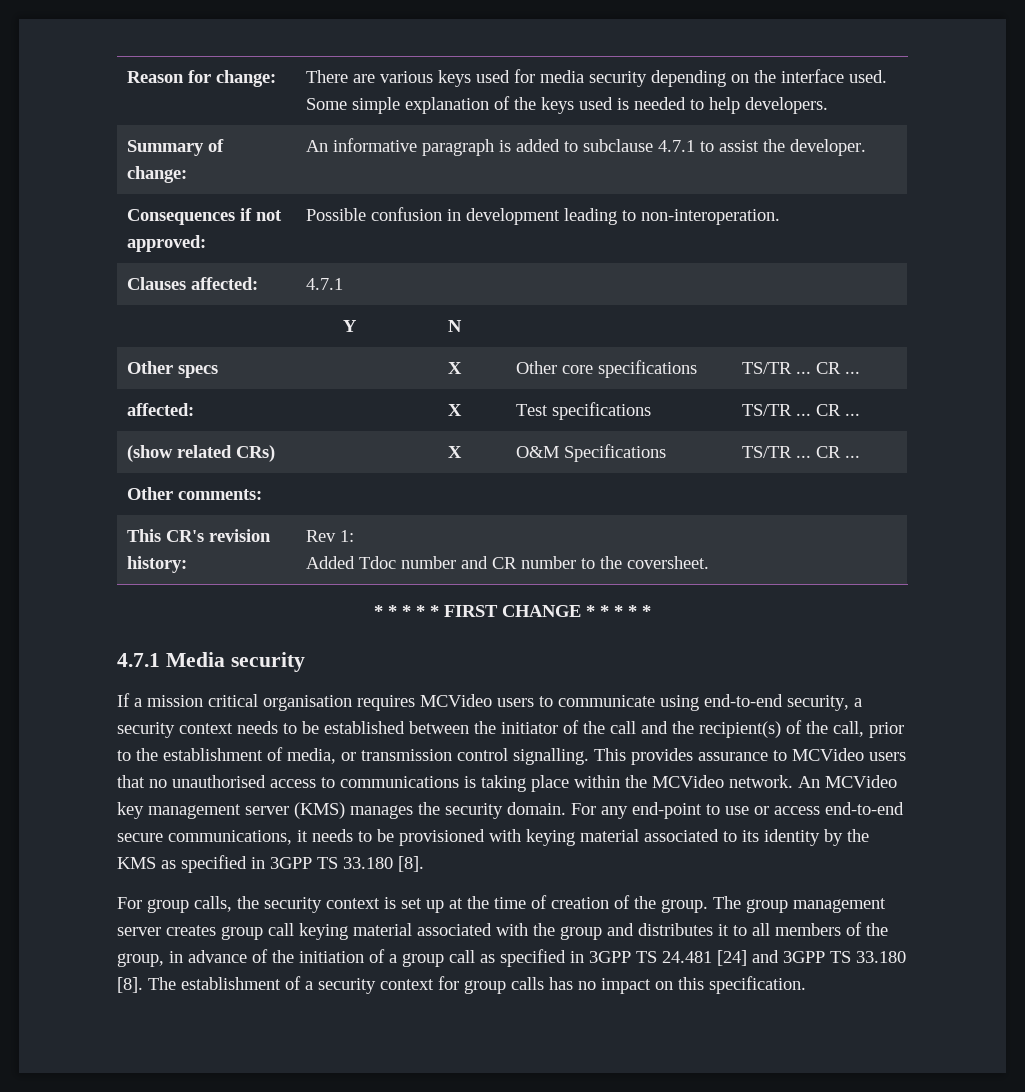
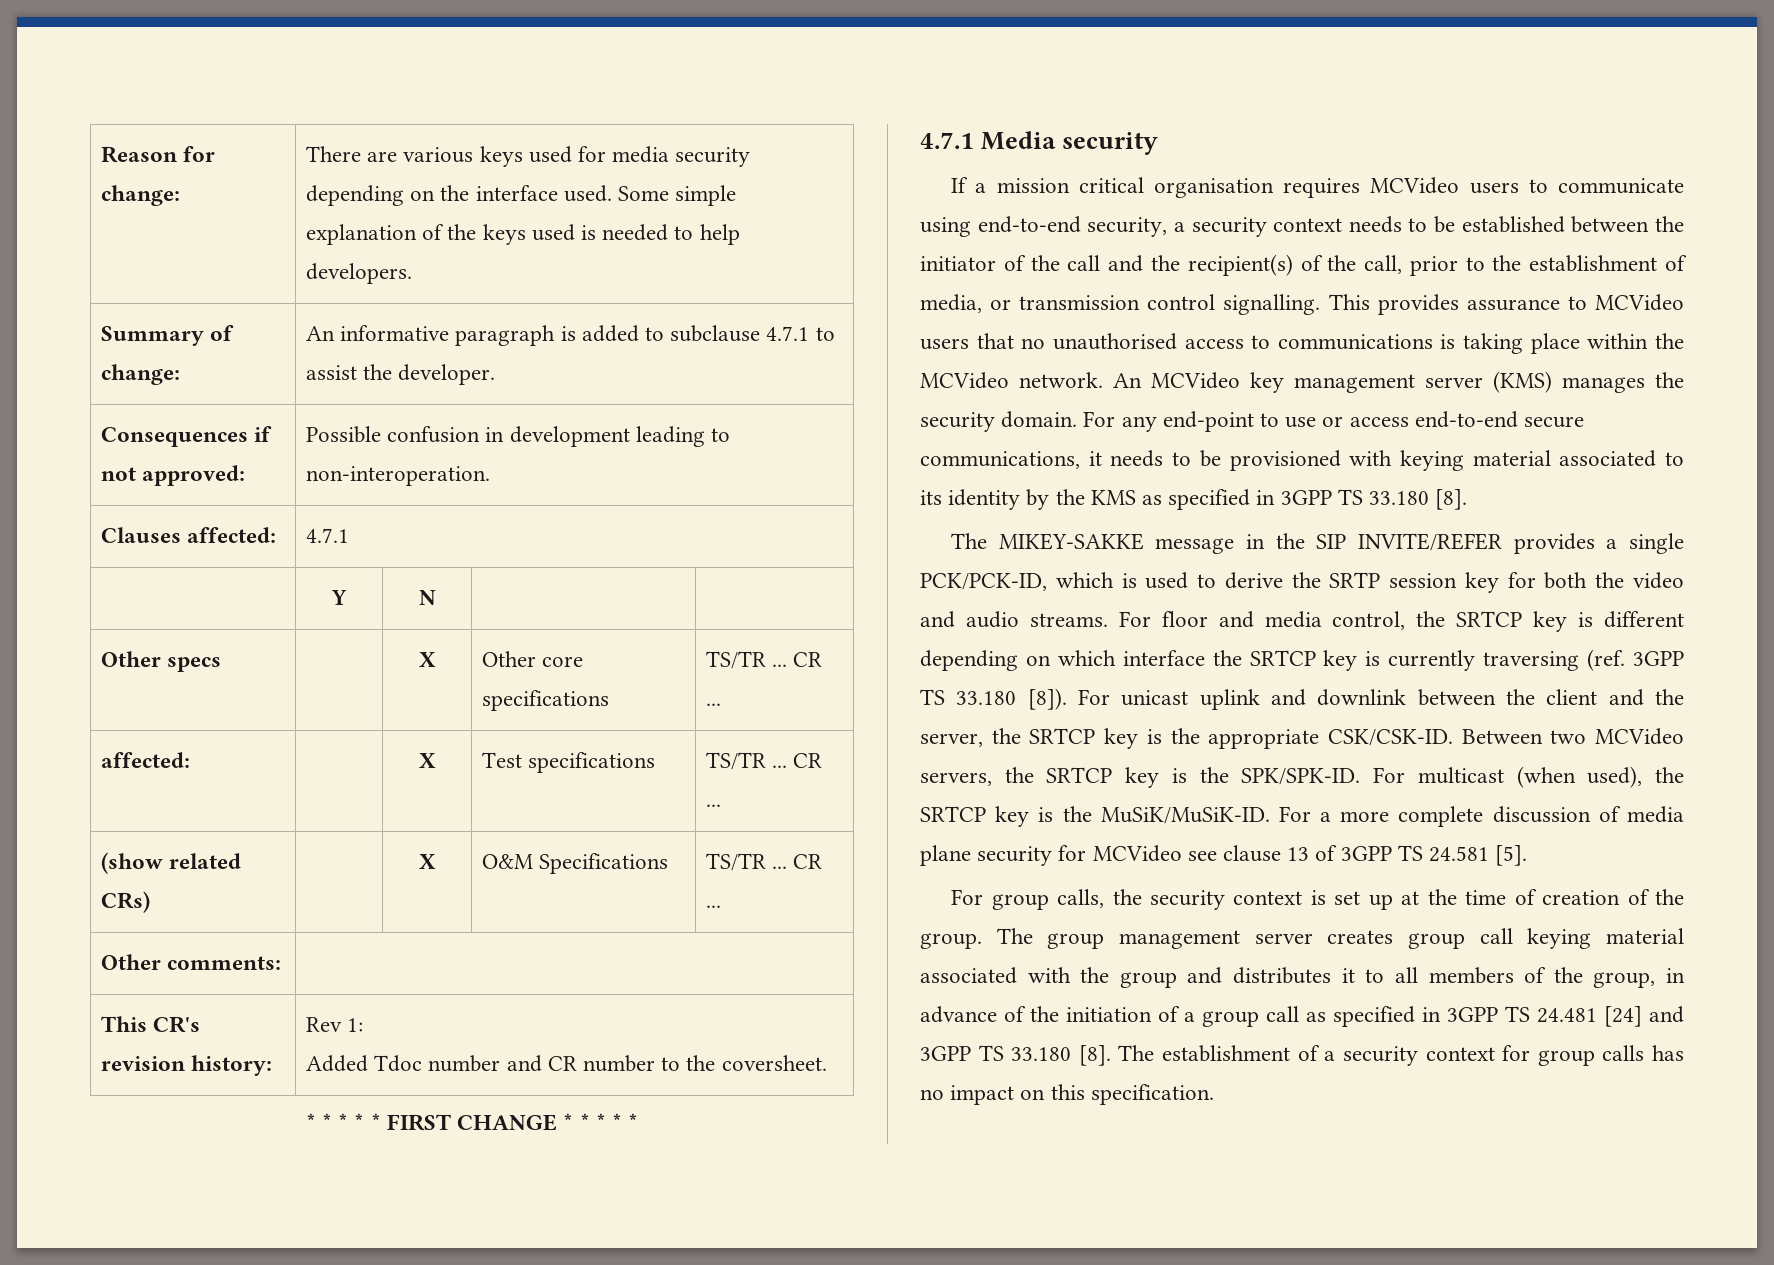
(424, 864) none -> [951,533,1684,554] [920,572,1684,593] [920,611,1684,632] [920,649,1684,671] [920,688,1684,710] [920,728,1684,749] [920,766,1684,788] [920,806,1684,827] [920,845,1528,866] // The MIKEY-SAKKE message in the SIP INVITE/REFER provides a single PCK/PCK-ID, which is used to derive the SRTP session key for both the video and audio streams. For floor and media control, the SRTCP key is different depending on which interface the SRTCP key is currently traversing (ref. 3GPP TS 33.180 [8]). For unicast uplink and downlink between the client and the server, the SRTCP key is the appropriate CSK/CSK-ID. Between two MCVideo servers, the SRTCP key is the SPK/SPK-ID. For multicast (when used), the SRTCP key is the MuSiK/MuSiK-ID. For a more complete discussion of media plane security for MCVideo see clause 13 of 3GPP TS 24.581 [5].

